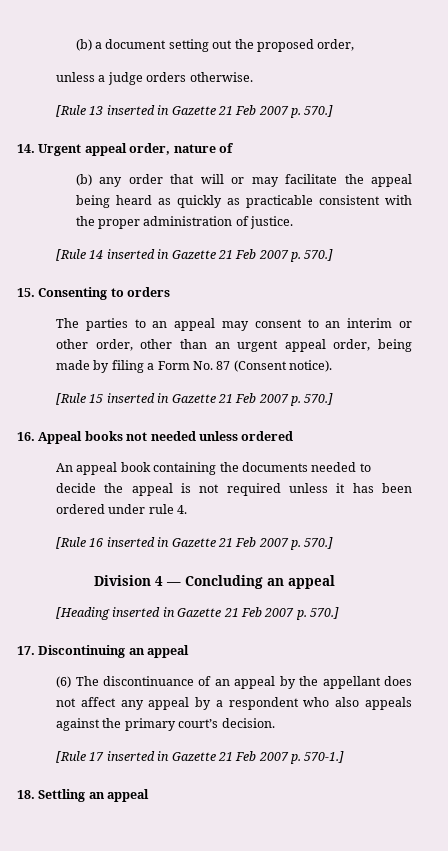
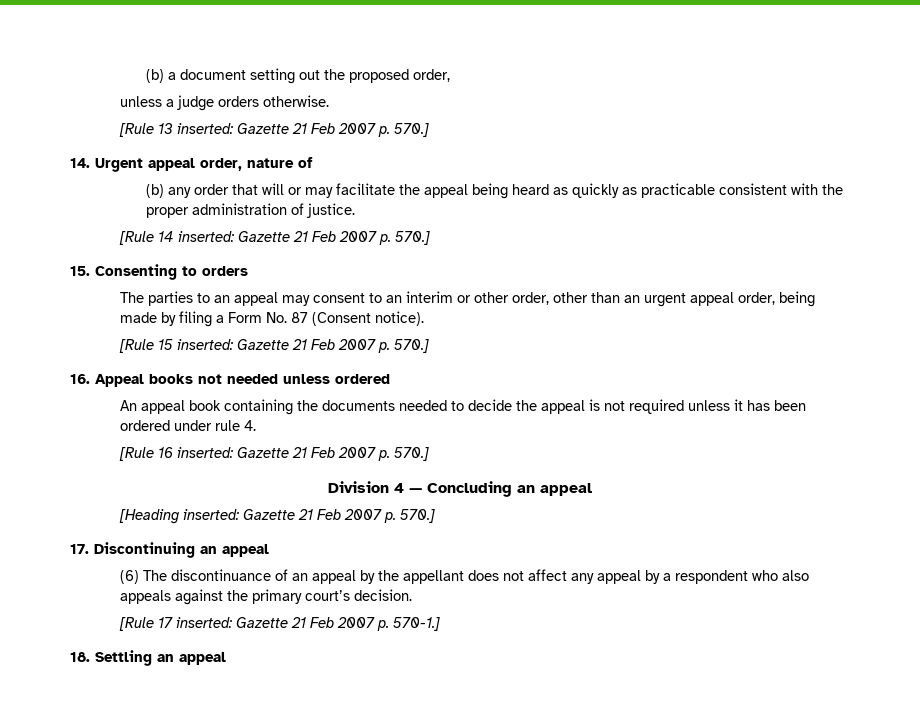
[106,105,170,115] inserted in -> [177,123,234,134] inserted:
[106,249,170,259] inserted in -> [178,231,235,242] inserted:
[106,393,170,403] inserted in -> [177,339,234,350] inserted:
[106,537,170,547] inserted in -> [177,447,234,458] inserted:
[112,607,175,617] inserted in -> [183,509,240,520] inserted:
[106,751,170,761] inserted in -> [176,617,233,628] inserted:

